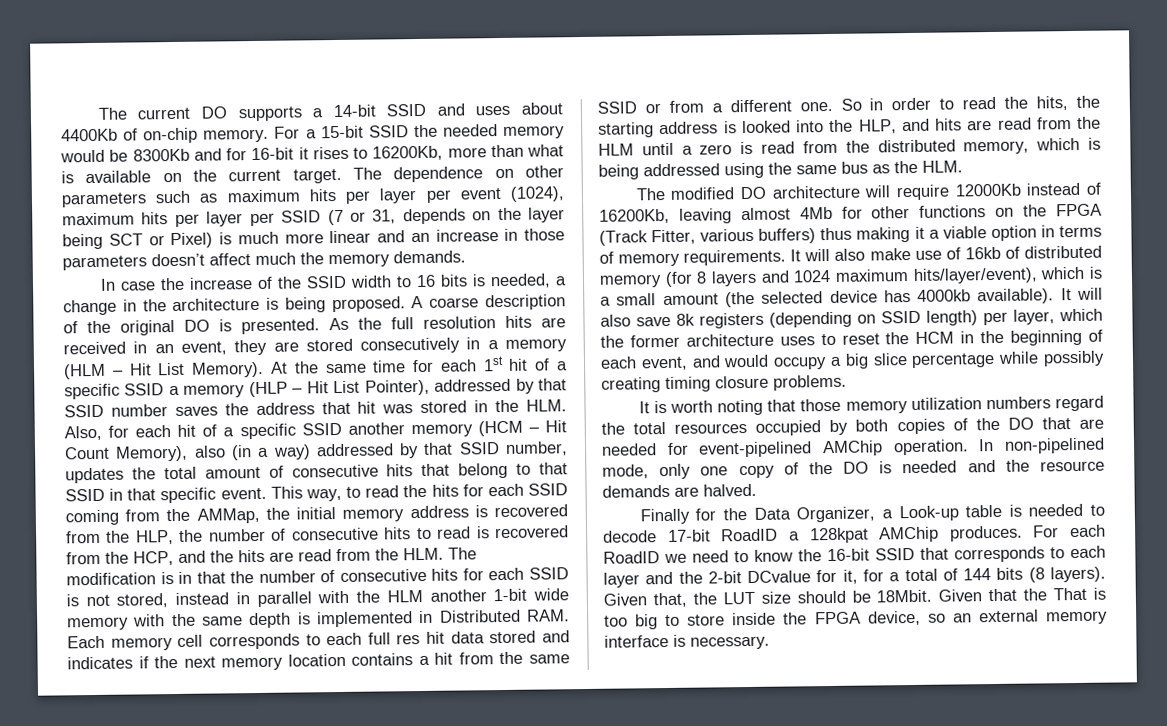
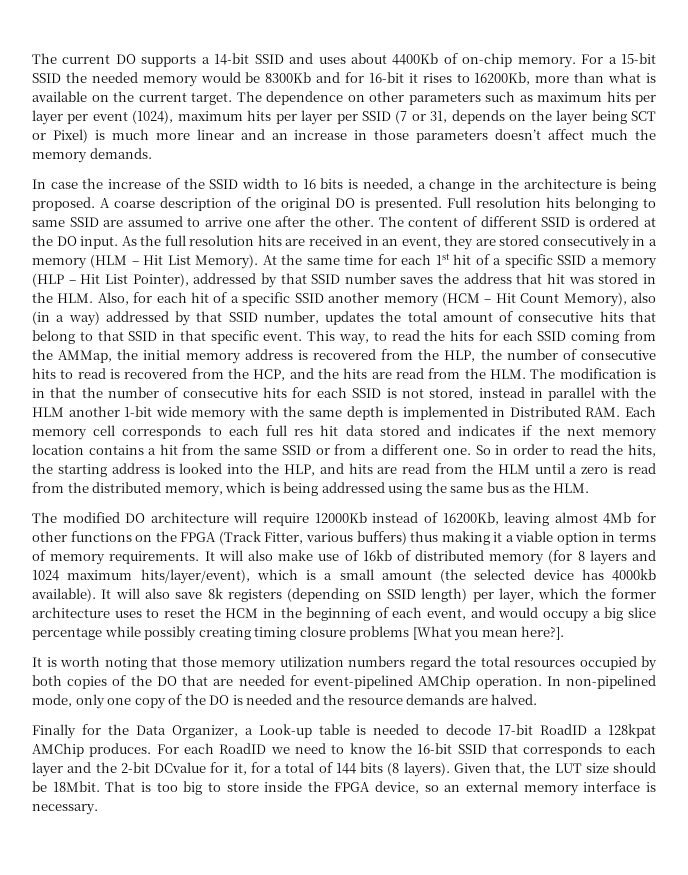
(320, 326) none -> [447,197,656,211] [32,216,656,227] [32,235,119,249] Full resolution hits belonging to same SSID are assumed to arrive one after the other. The content of different SSID is ordered at the DO input.
[773,374,847,391] problems. -> [349,626,565,641] problems [What you mean here?].
[938,588,1048,602] Given that the -> (100, 786) none

